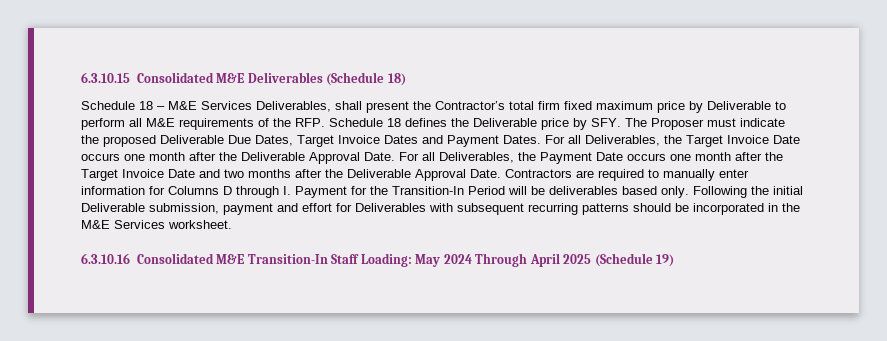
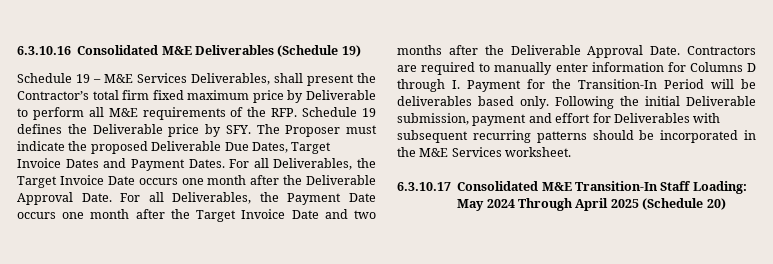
[81,72,130,83] 6.3.10.15 -> [17,46,71,55] 6.3.10.16
[387,73,406,86] [81,101,153,110] 18) // Schedule 18 -> [341,45,361,57] [17,73,90,83] 19) // Schedule 19
[387,118,401,127] 18 -> [362,108,376,117] 19
[81,253,130,264] 6.3.10.16 -> [397,182,451,191] 6.3.10.17
[656,254,675,267] 19) -> [706,198,726,210] 20)

